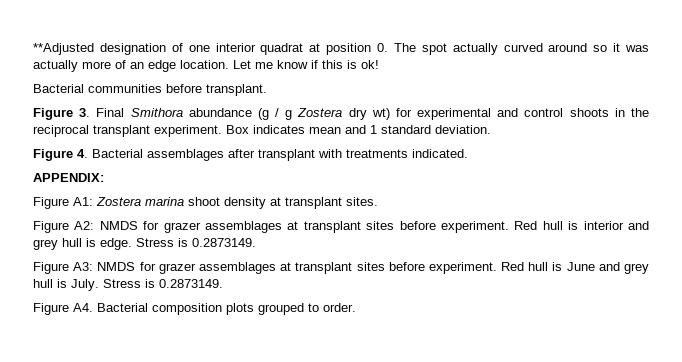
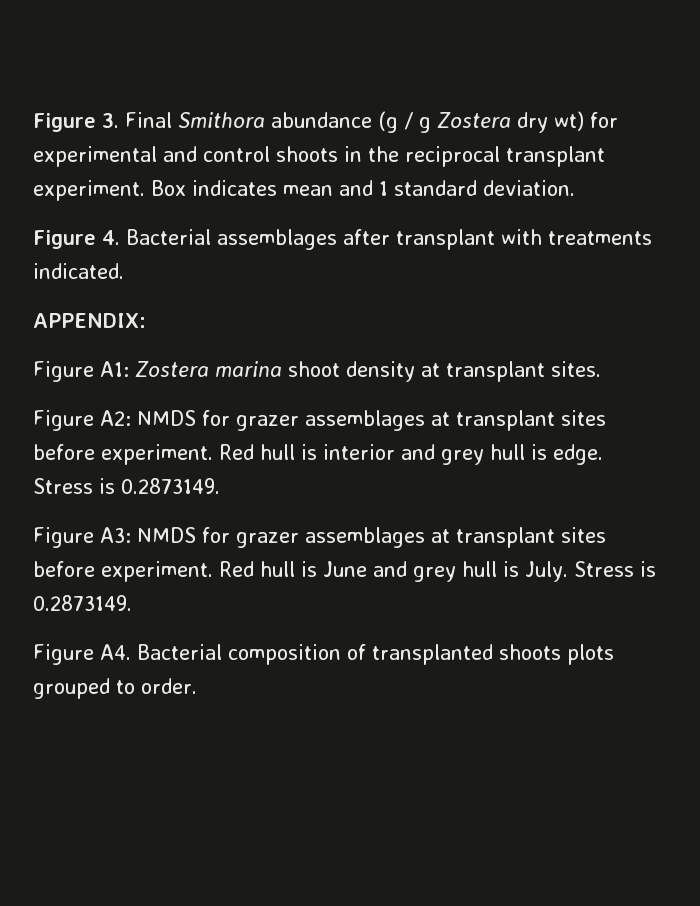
[33,43,649,55] [33,60,379,72] [33,84,267,96] **Adjusted designation of one interior quadrat at position 0. The spot actually curved around so it was actually more of an edge location. Let me know if this is ok! // Bacterial communities before transplant. // -> (33, 122) none
(222, 309) none -> [347,644,561,665] of transplanted shoots

